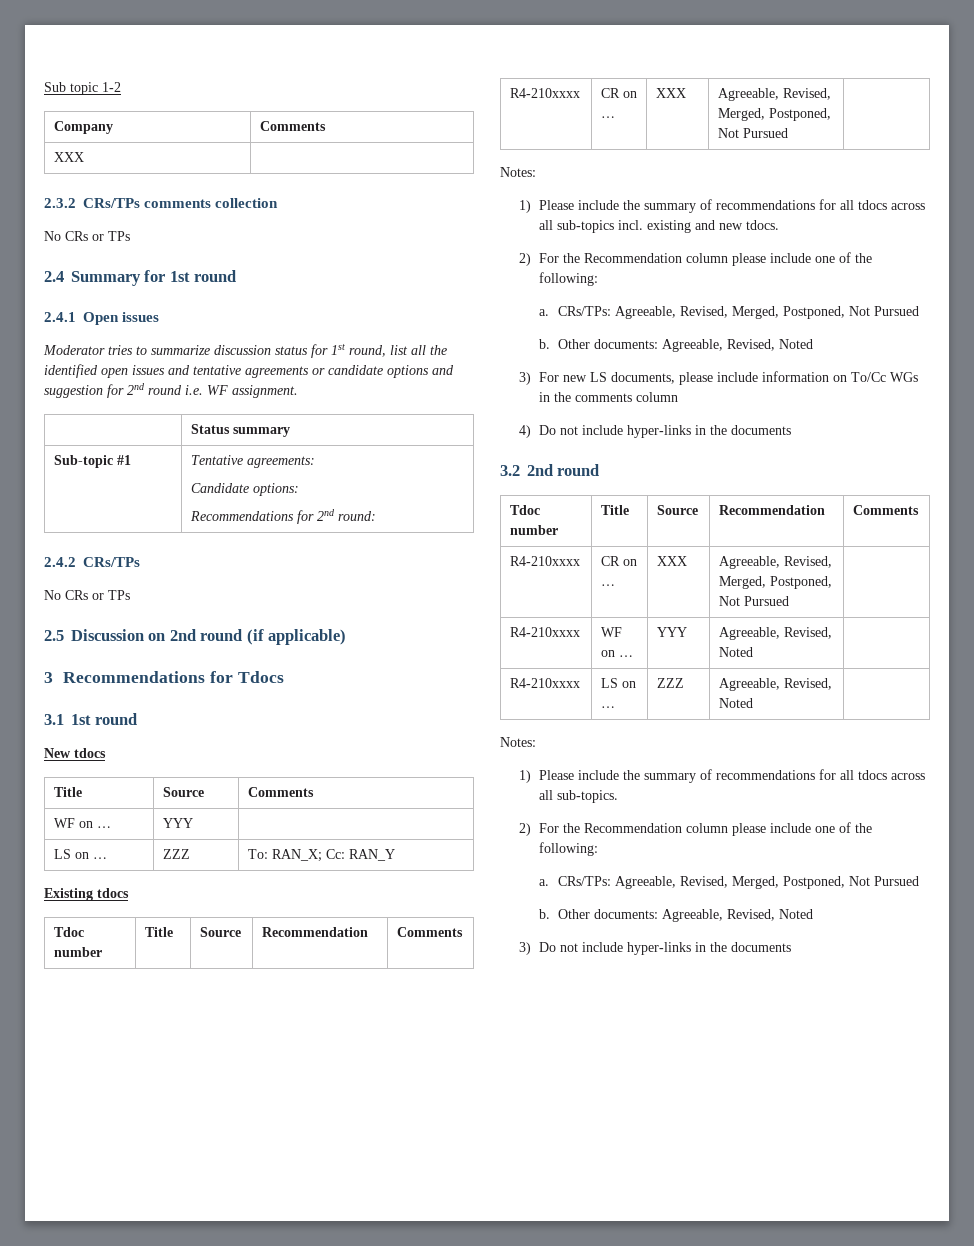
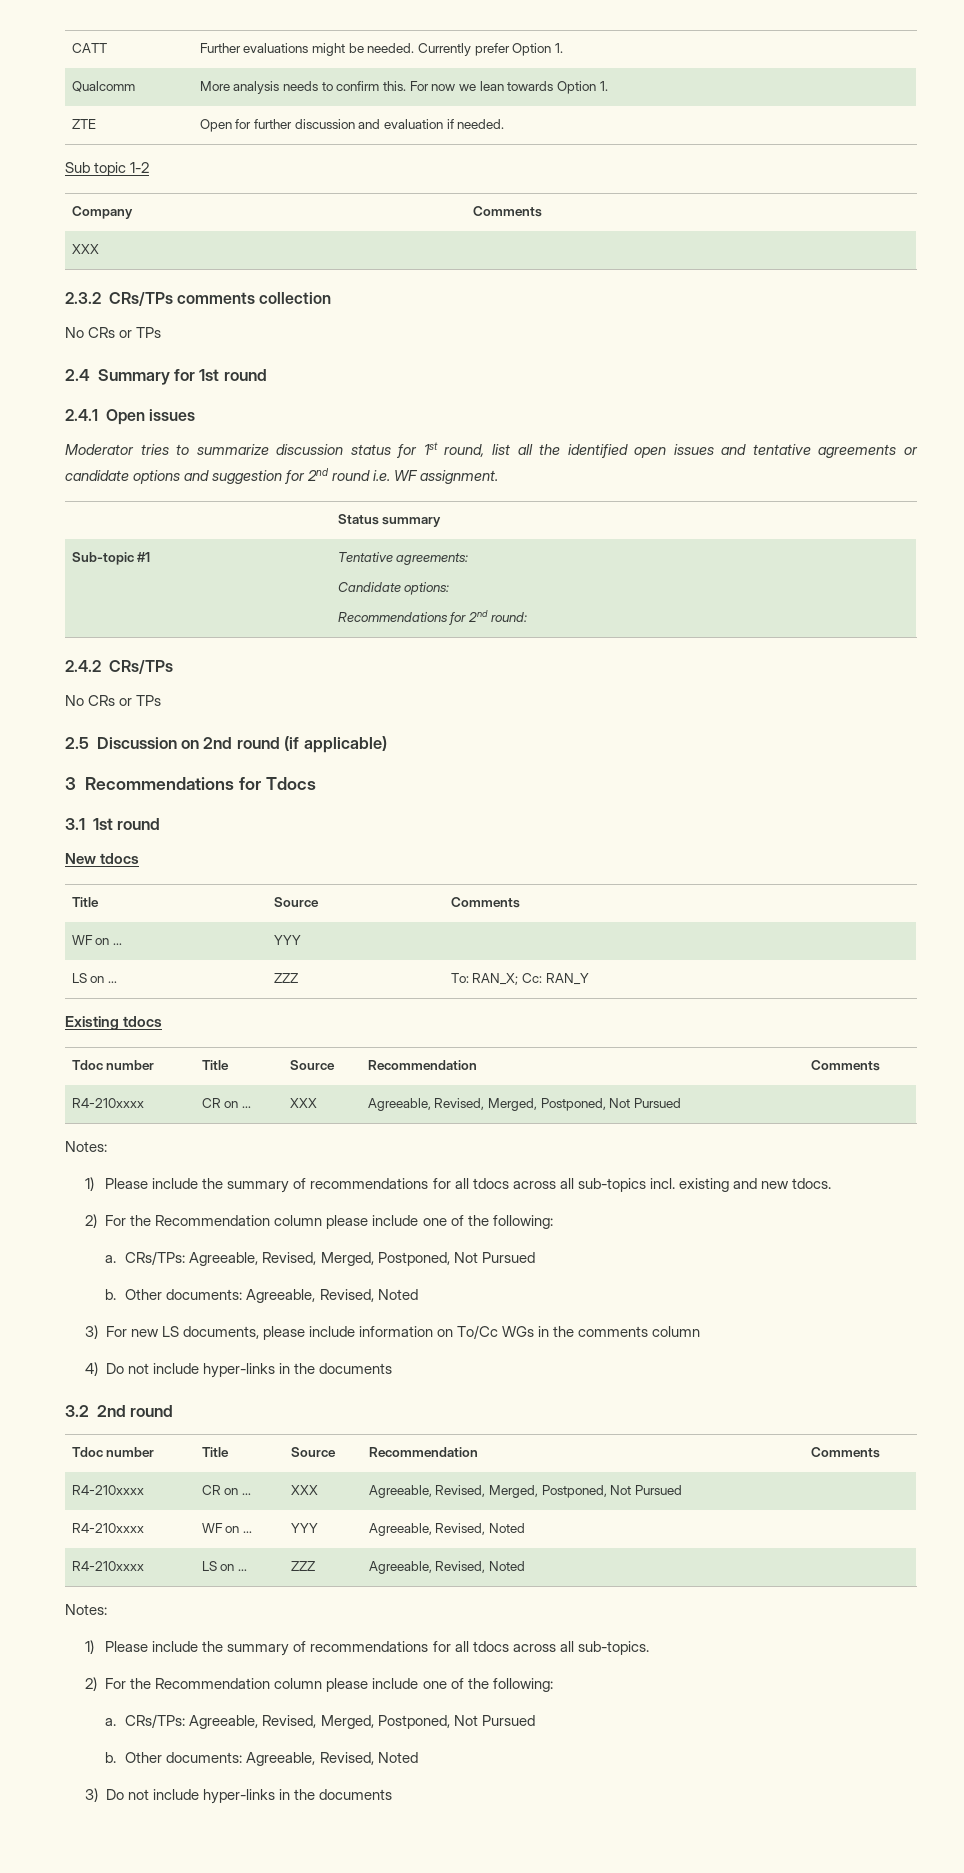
(44, 87) none -> [71,43,107,53] [199,43,563,56] [71,81,135,92] [199,81,608,94] [71,119,96,129] [199,119,505,132] CATT | Further evaluations might be needed. Currently prefer Option 1. // Qualcomm | More analysis needs to confirm this. For now we lean towards Option 1. // ZTE | Open for further discussion and evaluation if needed. //

